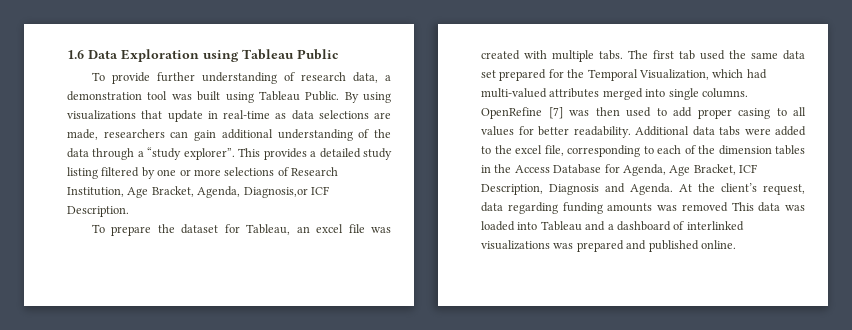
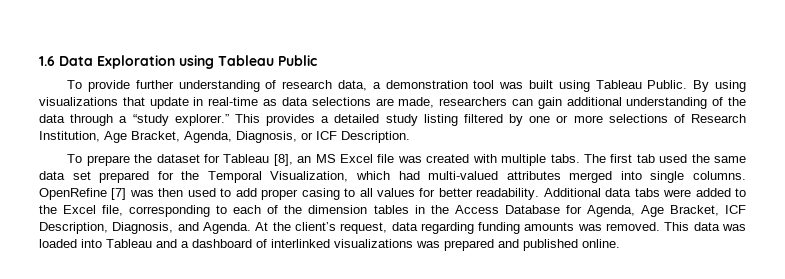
[183,148,235,160] explorer”. -> [174,114,229,126] explorer.”
[243,187,308,198] Diagnosis,or -> [236,131,313,143] Diagnosis, or
[246,224,344,235] Tableau, an excel -> [223,154,374,166] Tableau [8], an MS Excel
[515,145,542,154] excel -> [63,205,97,214] Excel
[549,184,599,195] Diagnosis -> [112,222,174,234] Diagnosis,
[681,202,728,212] removed -> [606,222,661,231] removed.

